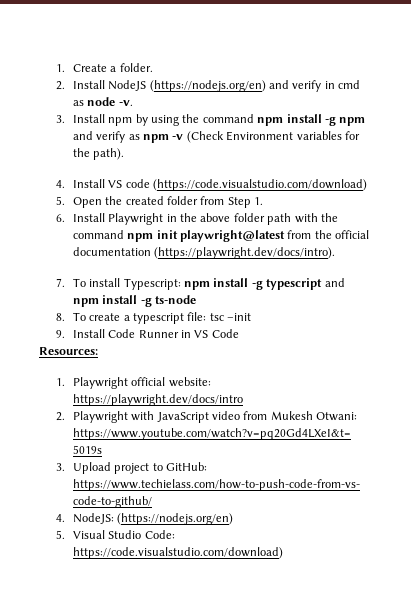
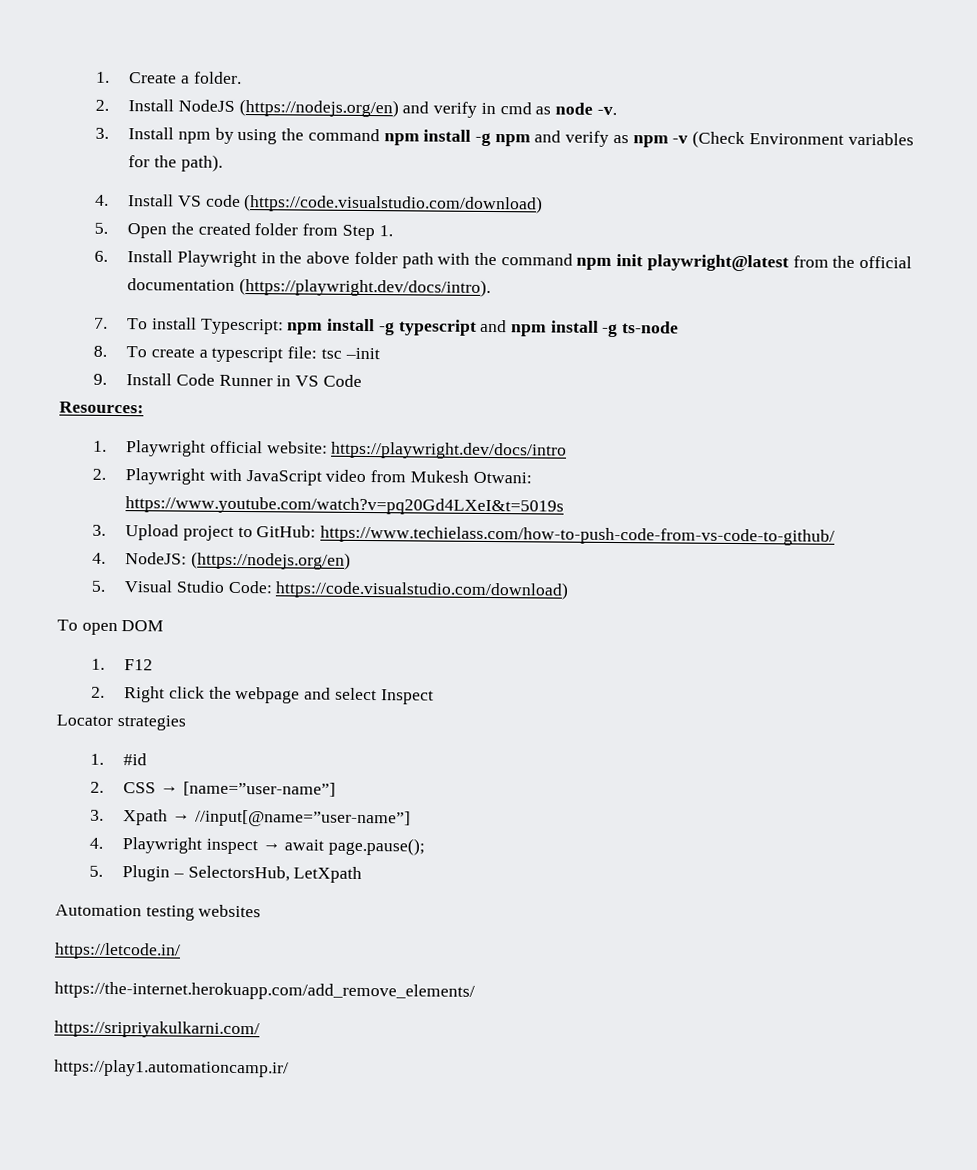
(283, 553) none -> [57,619,165,636] [90,658,154,671] [90,686,434,705] [56,714,186,731] [89,753,148,766] [89,781,336,797] [89,809,411,828] [88,837,426,856] [88,865,363,883] [55,904,262,921] [54,942,181,960] [54,981,475,1001] [54,1020,260,1039] [54,1059,289,1078] // To open DOM // 1. F12 // 2. Right click the webpage and select Inspect // Locator strategies // 1. #id // 2. CSS → [name=”user-name”] // 3. Xpath → //input[@name=”user-name”] // 4. Playwright inspect → await page.pause(); // 5. Plugin – SelectorsHub, LetXpath // Automation testing websites // https://letcode.in/ // https://the-internet.herokuapp.com/add_remove_elements/ // https://sripriyakulkarni.com/ // https://play1.automationcamp.ir/

